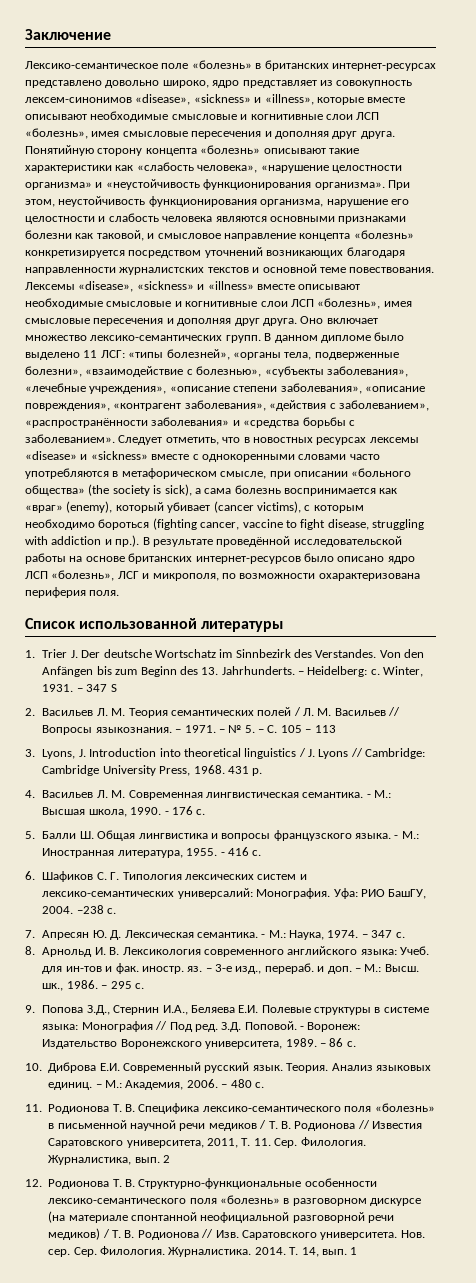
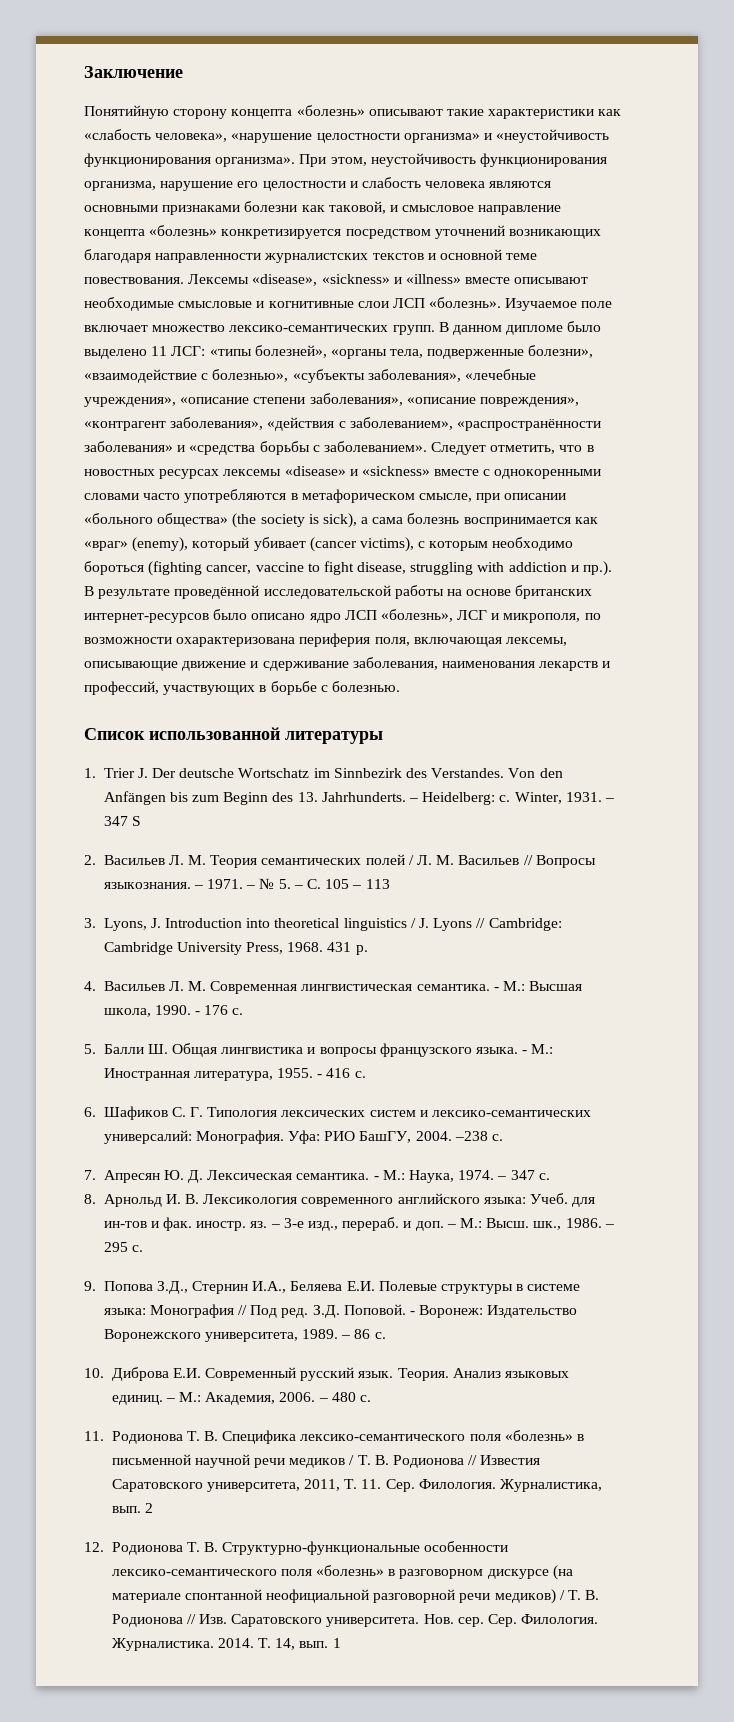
[25,60,436,71] [25,80,413,88] [25,94,406,105] [25,111,380,122] [25,128,395,139] Лексико-семантическое поле «болезнь» в британских интернет-ресурсах представлено довольно широко, ядро представляет из совокупность лексем-синонимов «disease», «sickness» и «illness», которые вместе описывают необходимые смысловые и когнитивные слои ЛСП «болезнь», имея смысловые пересечения и дополняя друг друга. -> (183, 72) none
[317,298,412,309] [25,316,324,326] «болезнь», имея смысловые пересечения и дополняя друг друга. Оно -> [429,297,613,311] «болезнь». Изучаемое поле
[89,590,120,596] поля. -> [374,637,567,647] [84,657,611,671] [84,681,400,695] поля, включающая лексемы, описывающие движение и сдерживание заболевания, наименования лекарств и профессий, участвующих в борьбе с болезнью.

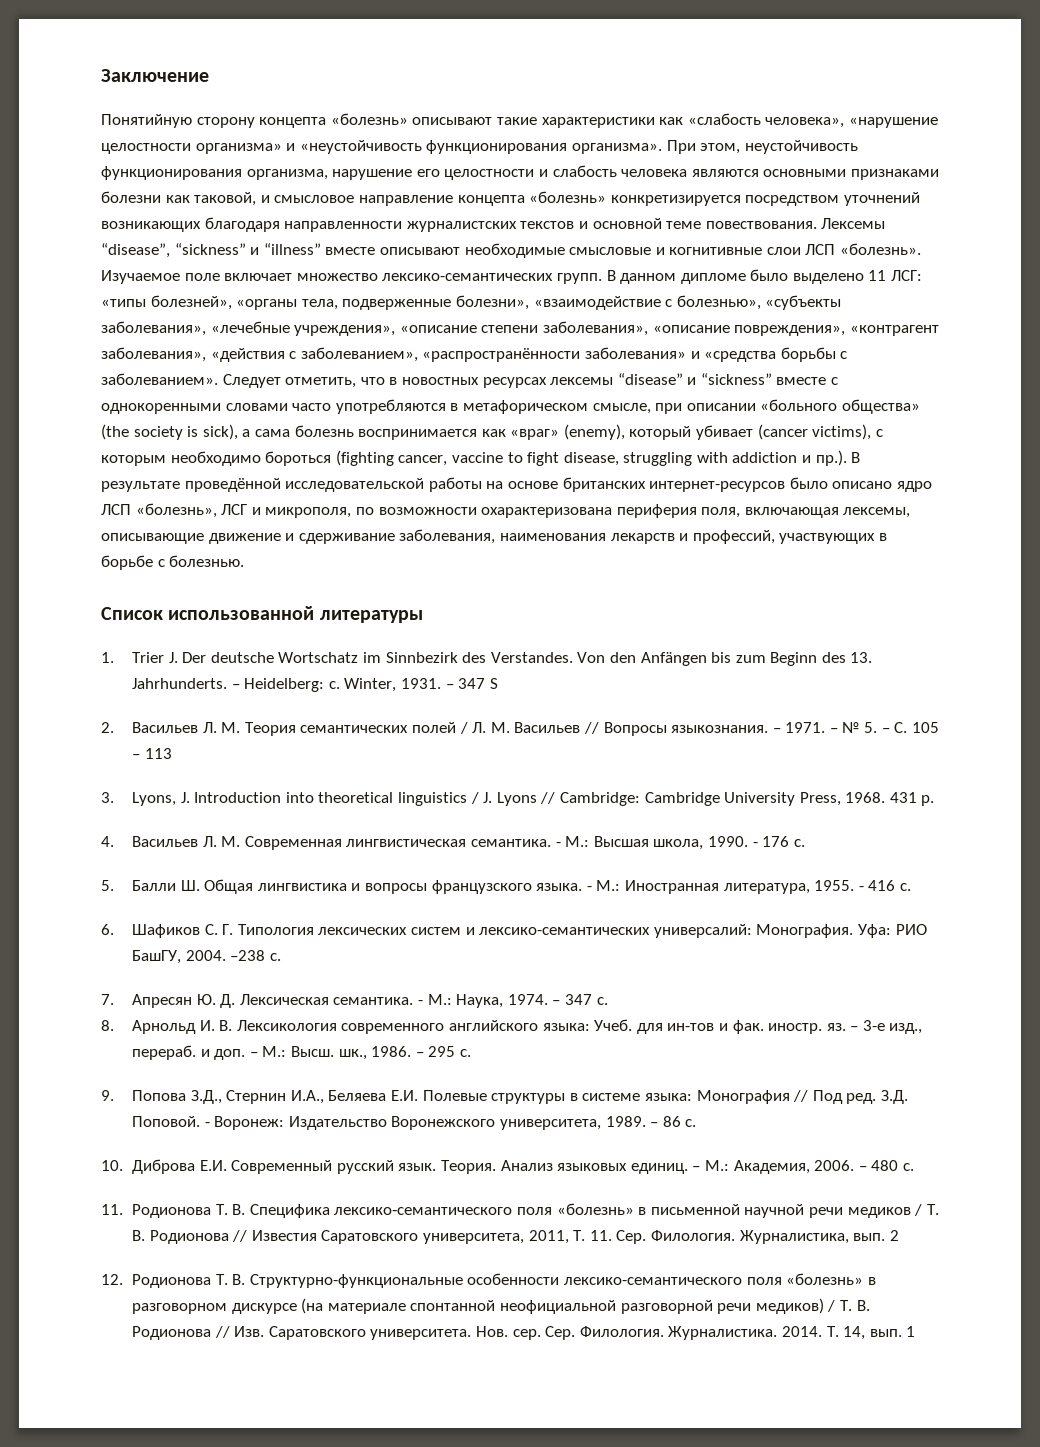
[252,274,461,286] «disease», «sickness» и «illness» -> [101,243,321,258] “disease”, “sickness” и “illness”
[284,466,430,476] «disease» и «sickness» -> [617,373,772,385] “disease” и “sickness”

